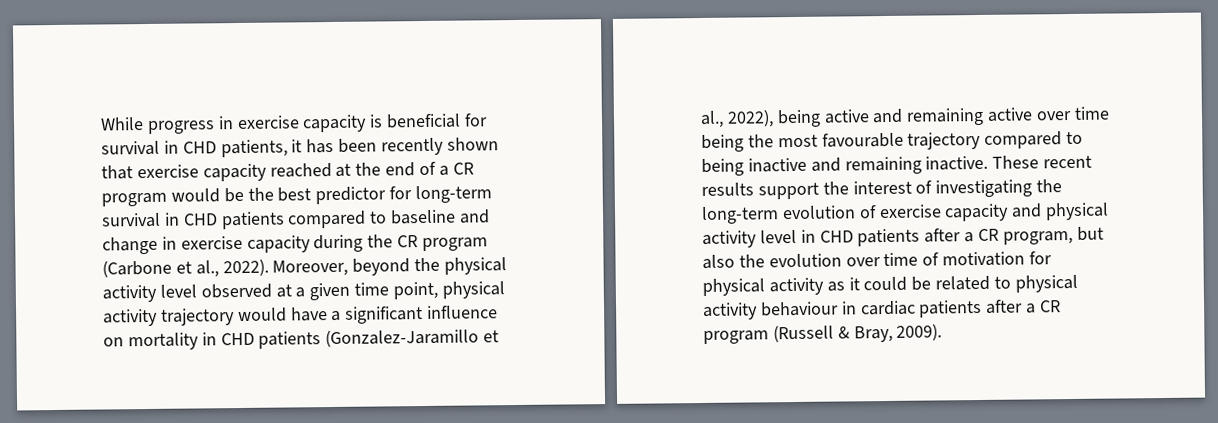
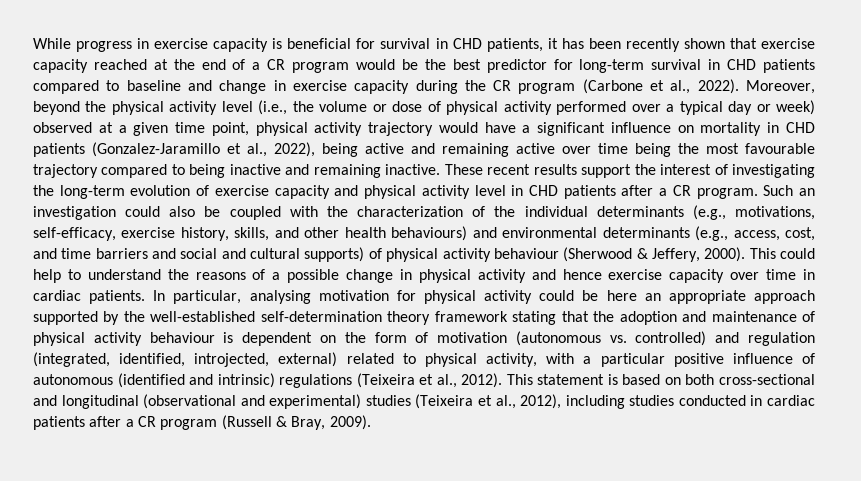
(197, 291) none -> [258,100,816,115] (i.e., the volume or dose of physical activity performed over a typical day or week)
[1002,226,1104,245] [702,251,1053,269] [702,274,1078,296] [702,301,839,320] program, but also the evolution over time of motivation for physical activity as it could be related to physical activity behaviour -> [696,185,815,199] [33,205,815,220] [33,226,815,241] [33,247,816,262] [33,269,816,283] [33,290,815,304] [33,311,815,325] [33,331,816,346] [33,352,816,367] [33,373,815,388] [33,394,746,409] program. Such an investigation could also be coupled with the characterization of the individual determinants (e.g., motivations, self-efficacy, exercise history, skills, and other health behaviours) and environmental determinants (e.g., access, cost, and time barriers and social and cultural supports) of physical activity behaviour (Sherwood & Jeffery, 2000). This could help to understand the reasons of a possible change in physical activity and hence exercise capacity over time in cardiac patients. In particular, analysing motivation for physical activity could be here an appropriate approach supported by the well-established self-determination theory framework stating that the adoption and maintenance of physical activity behaviour is dependent on the form of motivation (autonomous vs. controlled) and regulation (integrated, identified, introjected, external) related to physical activity, with a particular positive influence of autonomous (identified and intrinsic) regulations (Teixeira et al., 2012). This statement is based on both cross-sectional and longitudinal (observational and experimental) studies (Teixeira et al., 2012), including studies conducted

